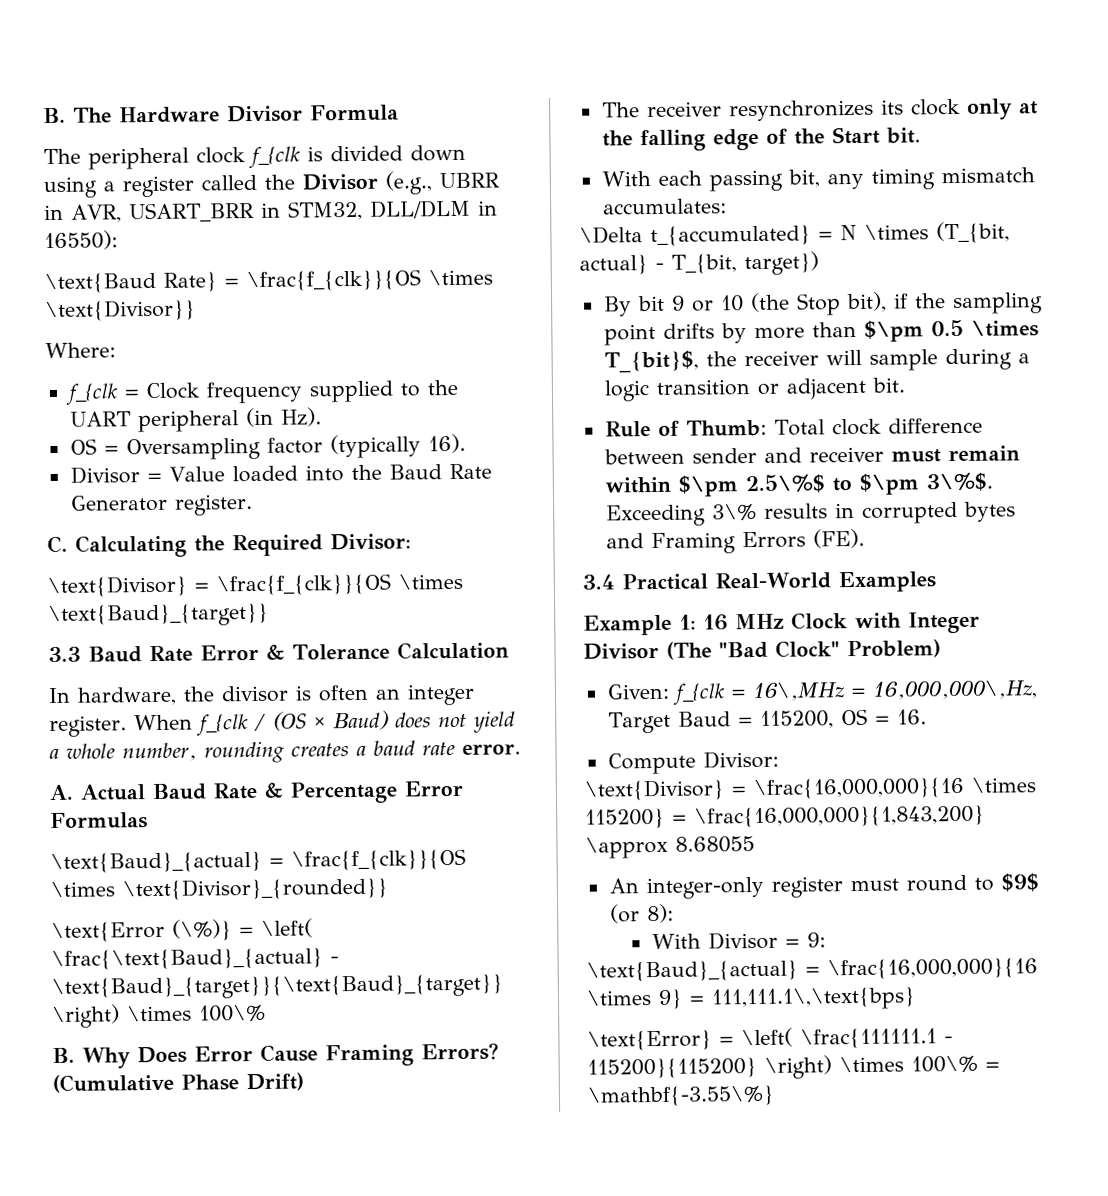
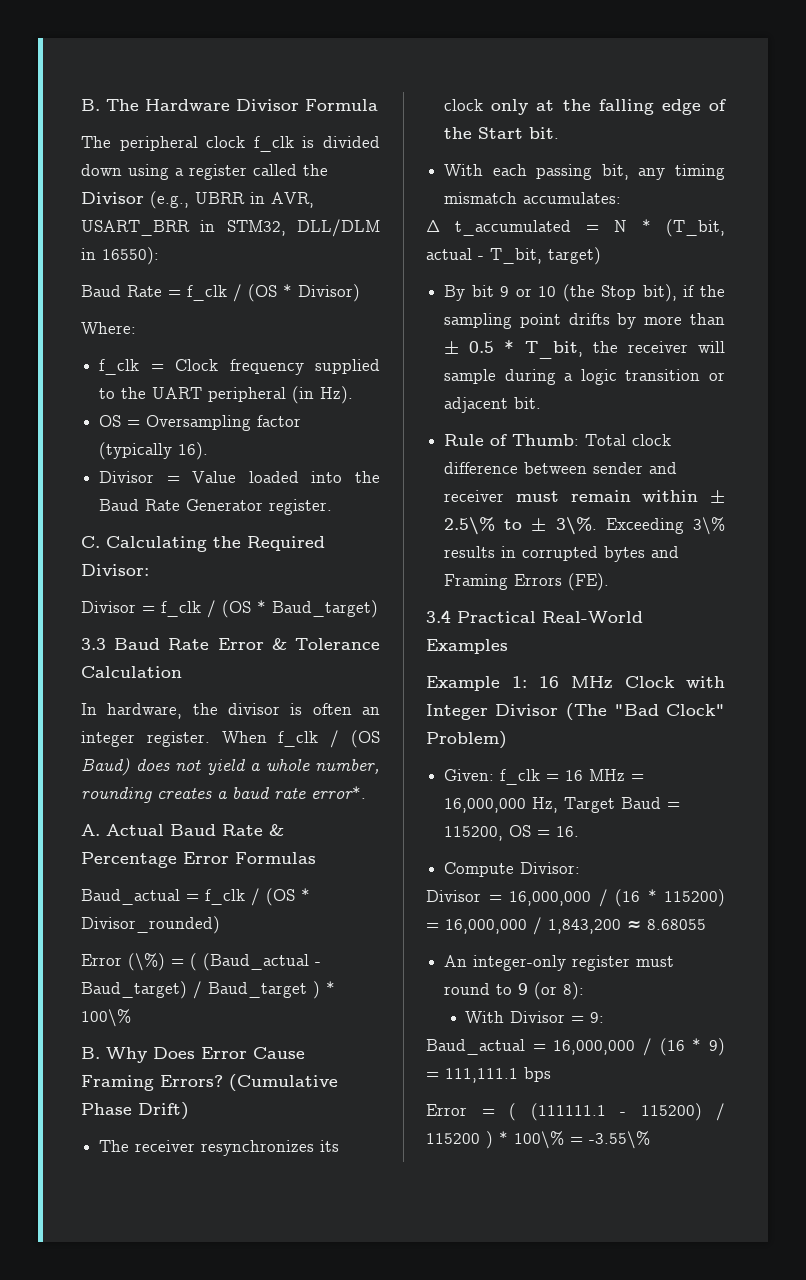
[248,146,301,169] f_{clk -> [253,136,294,152] f_clk
[44,269,493,294] [45,299,196,322] \text{Baud Rate} = \frac{f_{clk}}{OS \times \text{Divisor}} -> [81,284,360,302] Baud Rate = f_clk / (OS * Divisor)
[64,383,119,405] f_{clk -> [99,359,140,375] f_clk
[47,573,463,598] [48,602,269,628] \text{Divisor} = \frac{f_{clk}}{OS \times \text{Baud}_{target}} -> [81,600,378,618] Divisor = f_clk / (OS * Baud_target)
[195,711,326,736] f_{clk / (OS × -> [278,730,381,748] f_clk / (OS
[461,743,521,755] error. -> [311,786,366,799] error*.
[50,848,466,874] [50,877,388,901] [51,918,313,943] [51,947,339,971] [51,973,503,1001] [52,1004,192,1029] \text{Baud}_{actual} = \frac{f_{clk}}{OS \times \text{Divisor}_{rounded}} // \text{Error (\%)} = \left( \frac{\text{Baud}_{actual} - \text{Baud}_{target}}{\text{Baud}_{target}} \right) \times -> [81,888,310,906] [81,916,220,934] [81,953,321,971] [81,981,335,999] Baud_actual = f_clk / (OS * Divisor_rounded) // Error (\%) = ( (Baud_actual - Baud_target) / Baud_target ) *
[579,221,1010,247] [579,251,819,276] \Delta t_{accumulated} = N \times (T_{bit, actual} - T_{bit, target}) -> [426,219,725,237] [426,247,601,265] Δ t_accumulated = N * (T_bit, actual - T_bit, target)
[863,319,1039,342] [603,350,699,373] $\pm 0.5 \times T_{bit}$, -> [444,340,583,359] ± 0.5 * T_bit,
[677,472,993,497] $\pm 2.5\%$ to $\pm 3\%$. -> [710,490,725,503] [444,517,597,535] ± 2.5\% to ± 3\%.
[671,680,1038,705] f_{clk = 16\,MHz = 16,000,000\,Hz, -> [500,769,645,785] [444,797,559,813] f_clk = 16 MHz = 16,000,000 Hz,
[584,776,1036,801] [585,804,985,829] [585,836,668,859] \text{Divisor} = \frac{16,000,000}{16 \times 115200} = \frac{16,000,000}{1,843,200} \approx -> [426,889,725,907] [426,917,641,935] Divisor = 16,000,000 / (16 * 115200) = 16,000,000 / 1,843,200 ≈
[1000,873,1039,892] $9$ -> [518,983,529,995] 9
[586,957,1038,982] [586,986,916,1011] [587,1027,953,1051] [587,1055,904,1079] \text{Baud}_{actual} = \frac{16,000,000}{16 \times 9} = 111,111.1\,\text{bps} // \text{Error} = \left( \frac{111111.1 - 115200}{115200} \right) \times -> [426,1038,725,1056] [426,1067,551,1083] [426,1103,725,1121] [426,1131,508,1149] Baud_actual = 16,000,000 / (16 * 9) = 111,111.1 bps // Error = ( (111111.1 - 115200) / 115200 ) *
[587,1084,775,1107] \mathbf{-3.55\%} -> [589,1131,650,1149] -3.55\%

